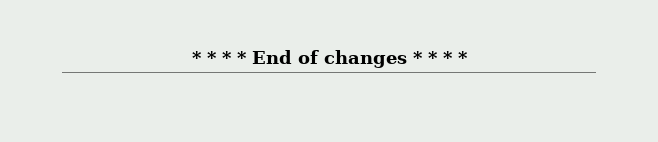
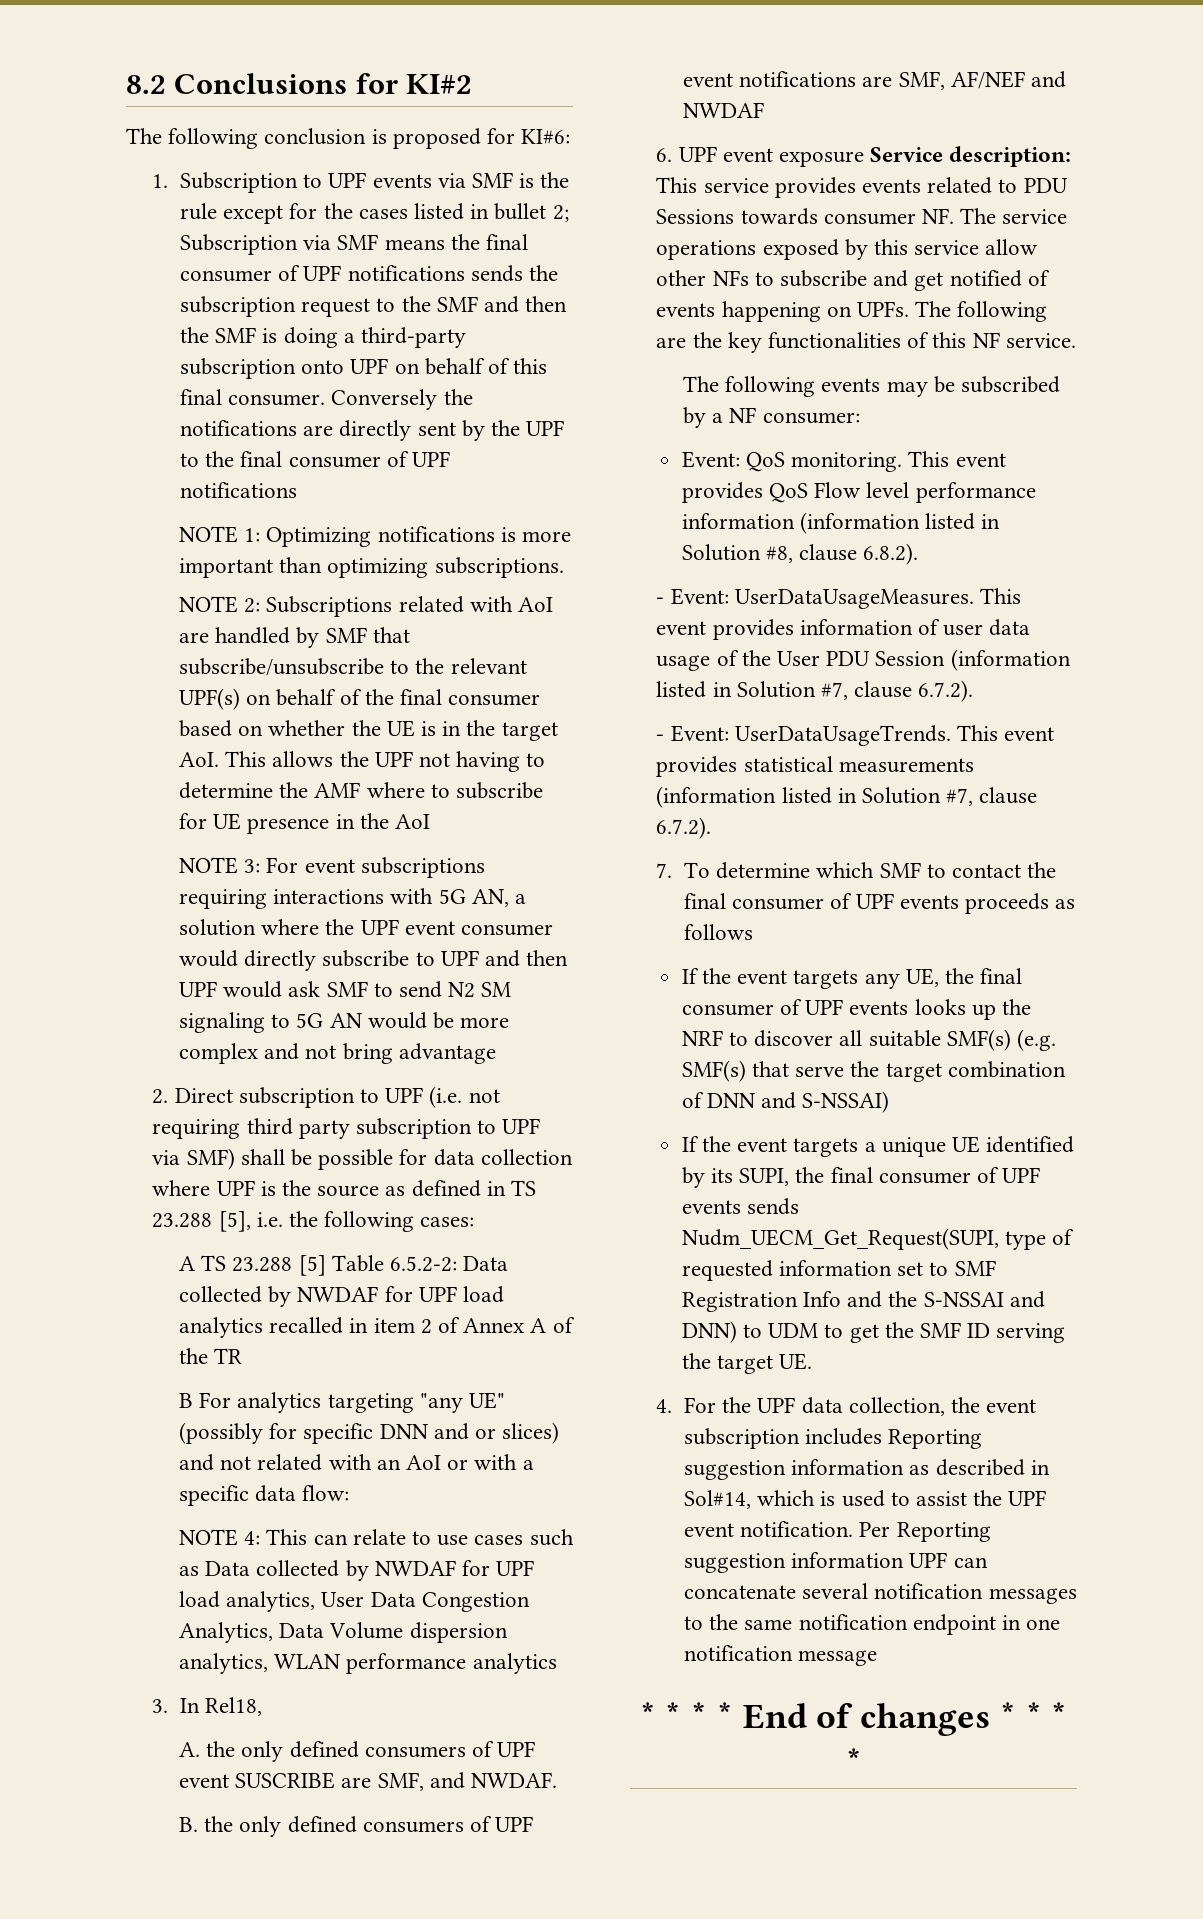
(191, 57) none -> [126,73,473,94] [126,128,571,149] [152,172,570,193] [179,203,569,224] [179,234,528,255] [179,265,558,282] [179,296,568,317] [179,327,466,348] [179,358,548,379] [179,389,473,410] [179,420,565,441] [179,451,450,468] [179,482,297,498] [178,526,571,547] [178,557,564,578] [178,596,553,617] [178,627,410,648] [178,658,527,676] [178,688,541,710] [178,720,558,741] [178,751,546,772] [178,782,543,799] [178,813,430,834] [178,857,485,878] [178,888,526,909] [178,919,553,936] [178,950,569,971] [178,981,512,998] [178,1012,510,1033] [178,1043,496,1064] [152,1086,500,1108] [152,1118,541,1139] [152,1148,573,1170] [152,1180,537,1197] [152,1211,475,1232] [178,1255,509,1276] [178,1286,504,1307] [178,1317,575,1338] [178,1348,243,1364] [178,1392,505,1413] [178,1422,560,1444] [178,1454,534,1471] [178,1485,350,1506] [178,1529,574,1546] [178,1560,535,1581] [178,1591,530,1612] [178,1622,508,1643] [178,1653,557,1674] [152,1697,263,1716] [178,1741,536,1762] [178,1772,557,1791] [178,1816,534,1837] [682,71,1066,90] [682,102,764,118] [656,146,1072,167] [656,177,1068,198] [656,208,1068,225] [656,239,1039,260] [656,270,1050,291] [656,301,1048,322] [656,332,1076,353] [682,376,1060,397] [682,407,860,428] [681,451,1006,472] [681,482,1036,503] [681,512,1001,534] [681,543,919,565] [656,588,1022,609] [656,619,1031,640] [656,649,1071,671] [656,680,974,702] [656,725,1055,746] [656,756,974,777] [656,786,1038,808] [656,817,712,839] [656,862,1057,879] [683,893,1076,914] [683,924,753,940] [681,968,1023,989] [681,999,1032,1020] [681,1029,1057,1051] [681,1060,1066,1082] [681,1091,890,1113] [681,1136,1075,1157] [681,1167,1041,1188] [681,1198,799,1215] [681,1228,1075,1250] [681,1260,996,1281] [681,1291,1045,1312] [681,1321,1066,1343] [681,1353,813,1374] [656,1397,1037,1416] [683,1428,983,1449] [683,1459,1050,1480] [683,1490,1047,1509] [683,1521,991,1542] [683,1552,988,1573] [683,1583,1077,1604] [683,1614,1061,1635] [683,1645,878,1666] 8.2 Conclusions for KI#2 // The following conclusion is proposed for KI#6: // 1. Subscription to UPF events via SMF is the rule except for the cases listed in bullet 2; Subscription via SMF means the final consumer of UPF notifications sends the subscription request to the SMF and then the SMF is doing a third-party subscription onto UPF on behalf of this final consumer. Conversely the notifications are directly sent by the UPF to the final consumer of UPF notifications // NOTE 1: Optimizing notifications is more important than optimizing subscriptions. // NOTE 2: Subscriptions related with AoI are handled by SMF that subscribe/unsubscribe to the relevant UPF(s) on behalf of the final consumer based on whether the UE is in the target AoI. This allows the UPF not having to determine the AMF where to subscribe for UE presence in the AoI // NOTE 3: For event subscriptions requiring interactions with 5G AN, a solution where the UPF event consumer would directly subscribe to UPF and then UPF would ask SMF to send N2 SM signaling to 5G AN would be more complex and not bring advantage // 2. Direct subscription to UPF (i.e. not requiring third party subscription to UPF via SMF) shall be possible for data collection where UPF is the source as defined in TS 23.288 [5], i.e. the following cases: // A TS 23.288 [5] Table 6.5.2-2: Data collected by NWDAF for UPF load analytics recalled in item 2 of Annex A of the TR // B For analytics targeting "any UE" (possibly for specific DNN and or slices) and not related with an AoI or with a specific data flow: // NOTE 4: This can relate to use cases such as Data collected by NWDAF for UPF load analytics, User Data Congestion Analytics, Data Volume dispersion analytics, WLAN performance analytics // 3. In Rel18, // A. the only defined consumers of UPF event SUSCRIBE are SMF, and NWDAF. // B. the only defined consumers of UPF event notifications are SMF, AF/NEF and NWDAF // 6. UPF event exposure Service description: This service provides events related to PDU Sessions towards consumer NF. The service operations exposed by this service allow other NFs to subscribe and get notified of events happening on UPFs. The following are the key functionalities of this NF service. // The following events may be subscribed by a NF consumer: // Event: QoS monitoring. This event provides QoS Flow level performance information (information listed in Solution #8, clause 6.8.2). // - Event: UserDataUsageMeasures. This event provides information of user data usage of the User PDU Session (information listed in Solution #7, clause 6.7.2). // - Event: UserDataUsageTrends. This event provides statistical measurements (information listed in Solution #7, clause 6.7.2). // 7. To determine which SMF to contact the final consumer of UPF events proceeds as follows // If the event targets any UE, the final consumer of UPF events looks up the NRF to discover all suitable SMF(s) (e.g. SMF(s) that serve the target combination of DNN and S-NSSAI) // If the event targets a unique UE identified by its SUPI, the final consumer of UPF events sends Nudm_UECM_Get_Request(SUPI, type of requested information set to SMF Registration Info and the S-NSSAI and DNN) to UDM to get the SMF ID serving the target UE. // 4. For the UPF data collection, the event subscription includes Reporting suggestion information as described in Sol#14, which is used to assist the UPF event notification. Per Reporting suggestion information UPF can concatenate several notification messages to the same notification endpoint in one notification message //

